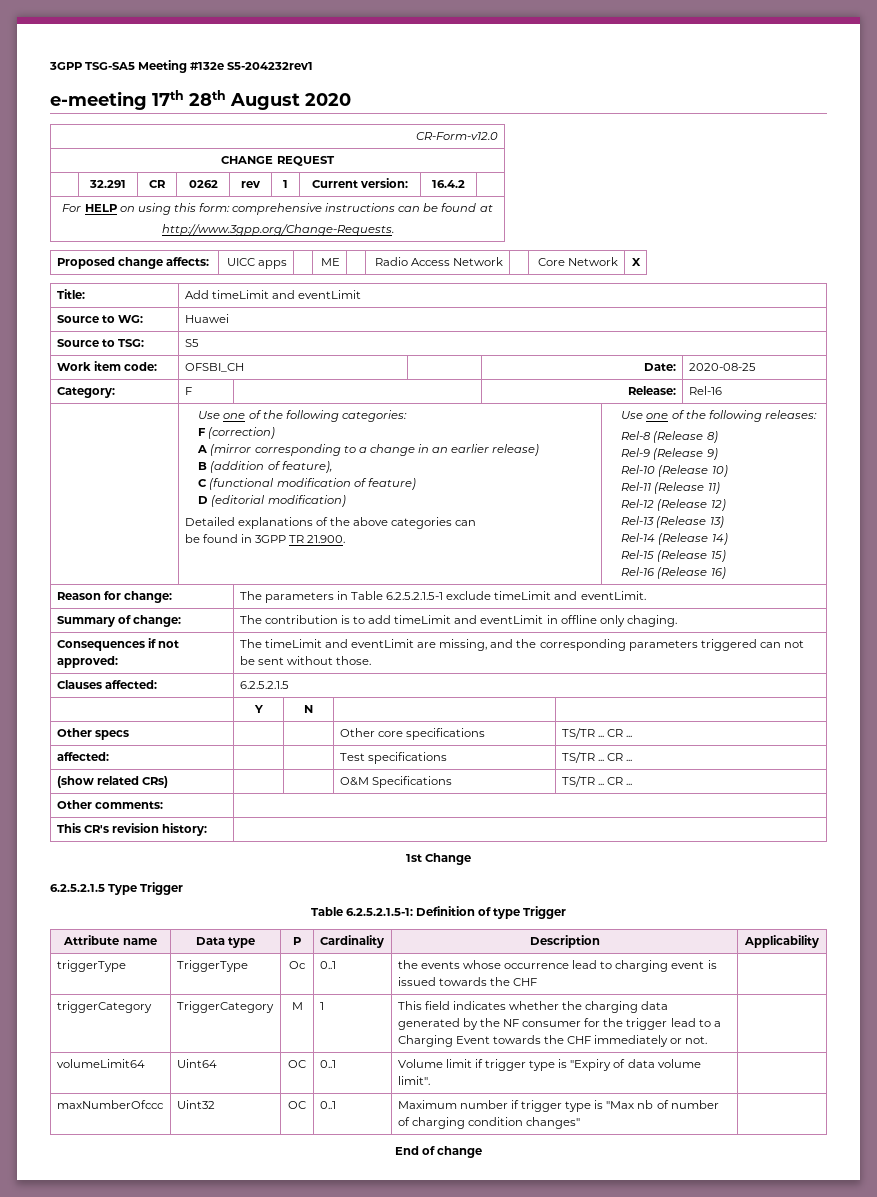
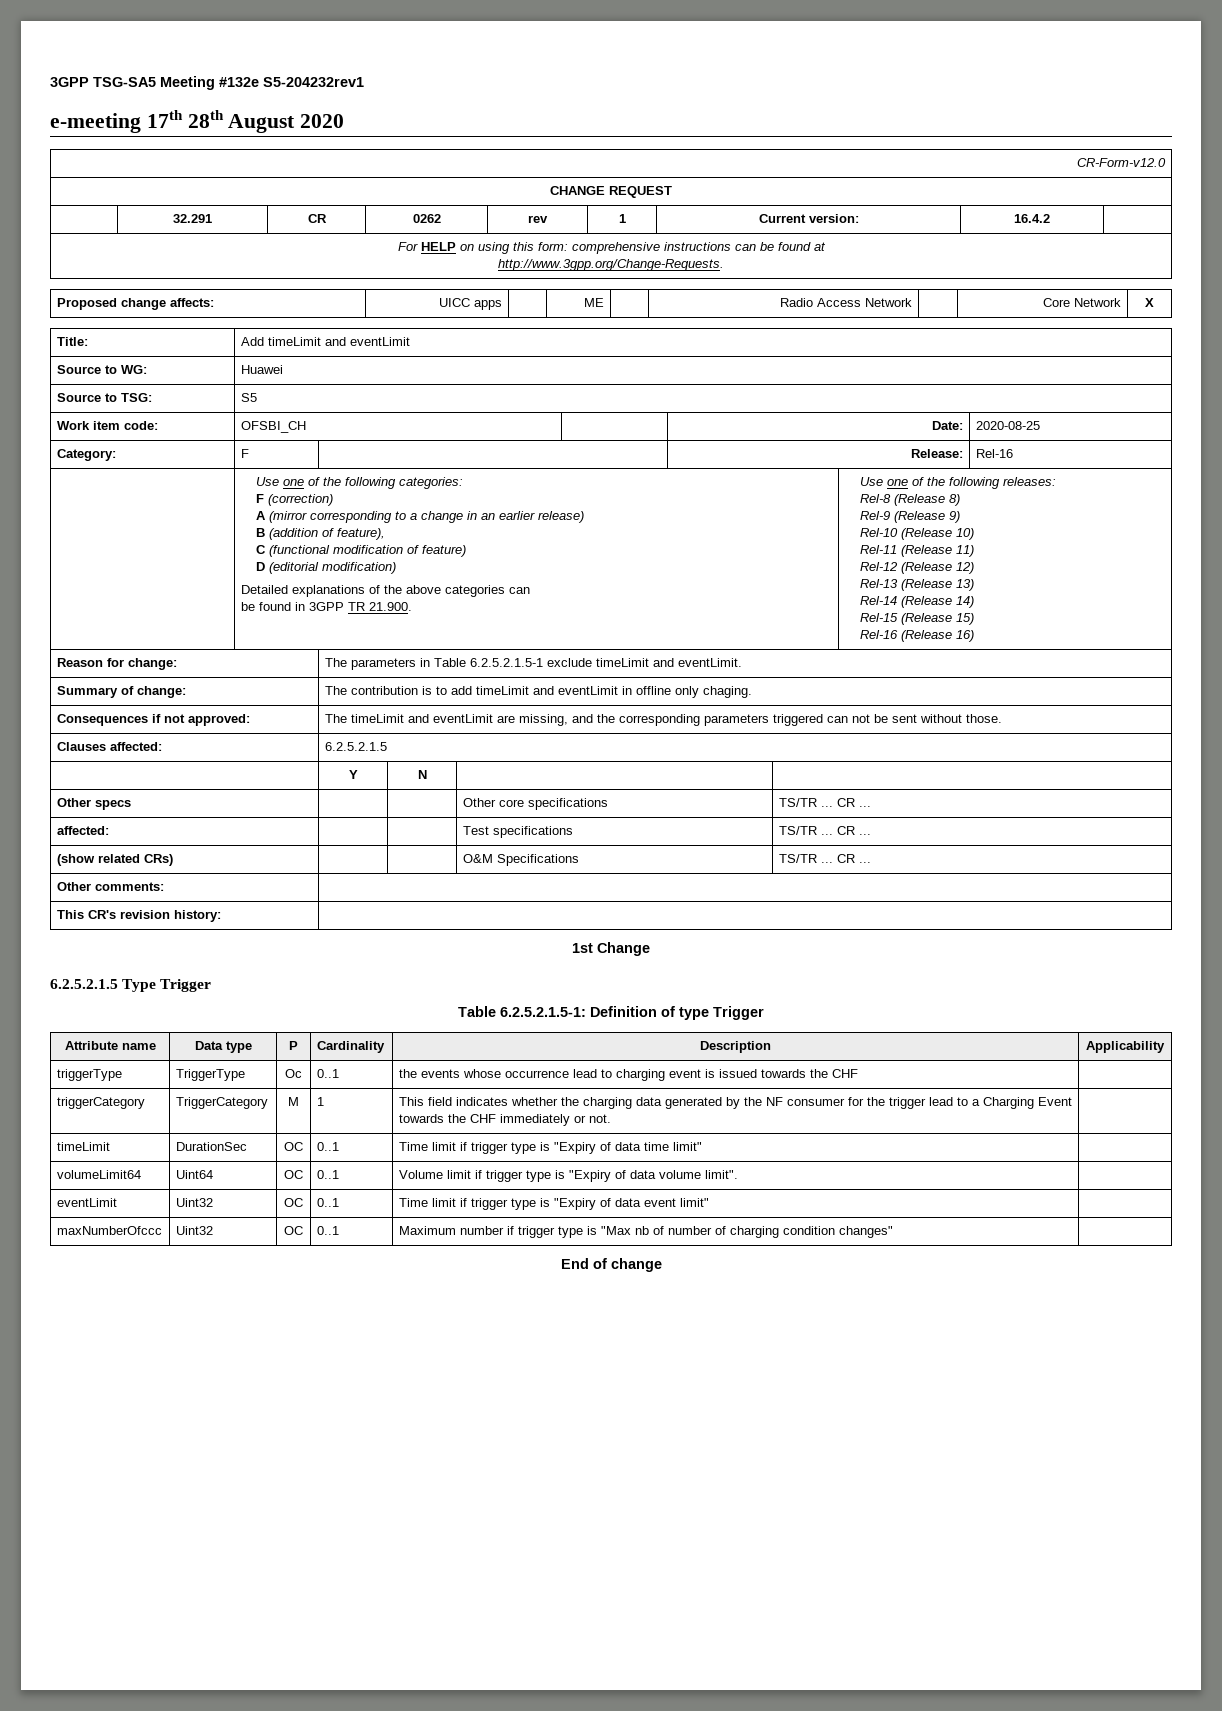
(708, 1040) none -> [56,1142,110,1151] [175,1142,247,1151] [284,1142,303,1151] [316,1142,339,1151] [398,1142,702,1154] // timeLimit | DurationSec | OC | 0..1 | Time limit if trigger type is "Expiry of data time limit" |
(430, 1080) none -> [56,1198,117,1207] [175,1198,213,1207] [284,1198,303,1207] [316,1198,339,1207] [398,1198,709,1210] // eventLimit | Uint32 | OC | 0..1 | Time limit if trigger type is "Expiry of data event limit" |

